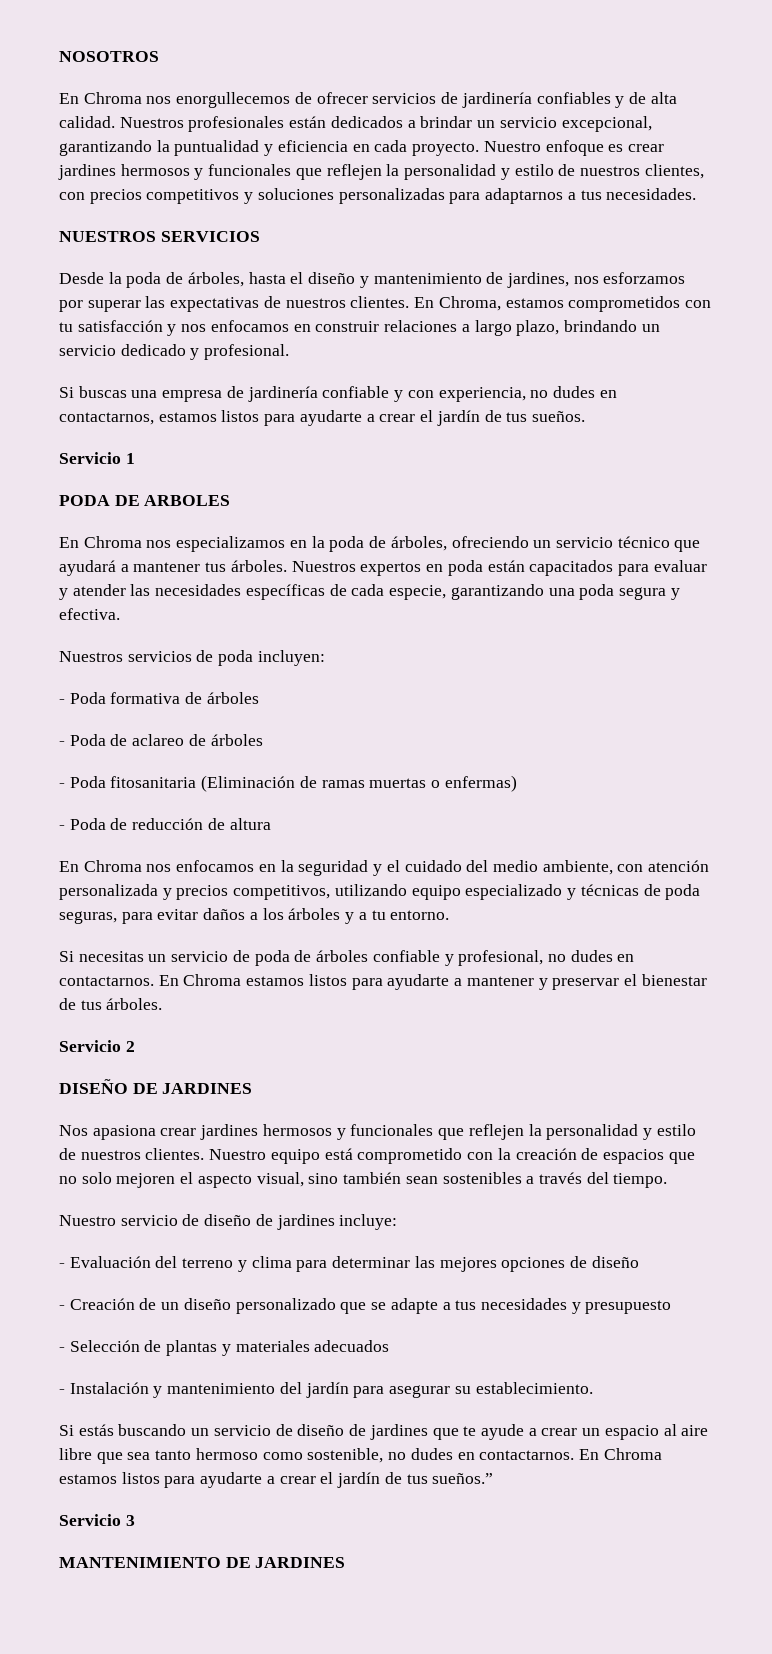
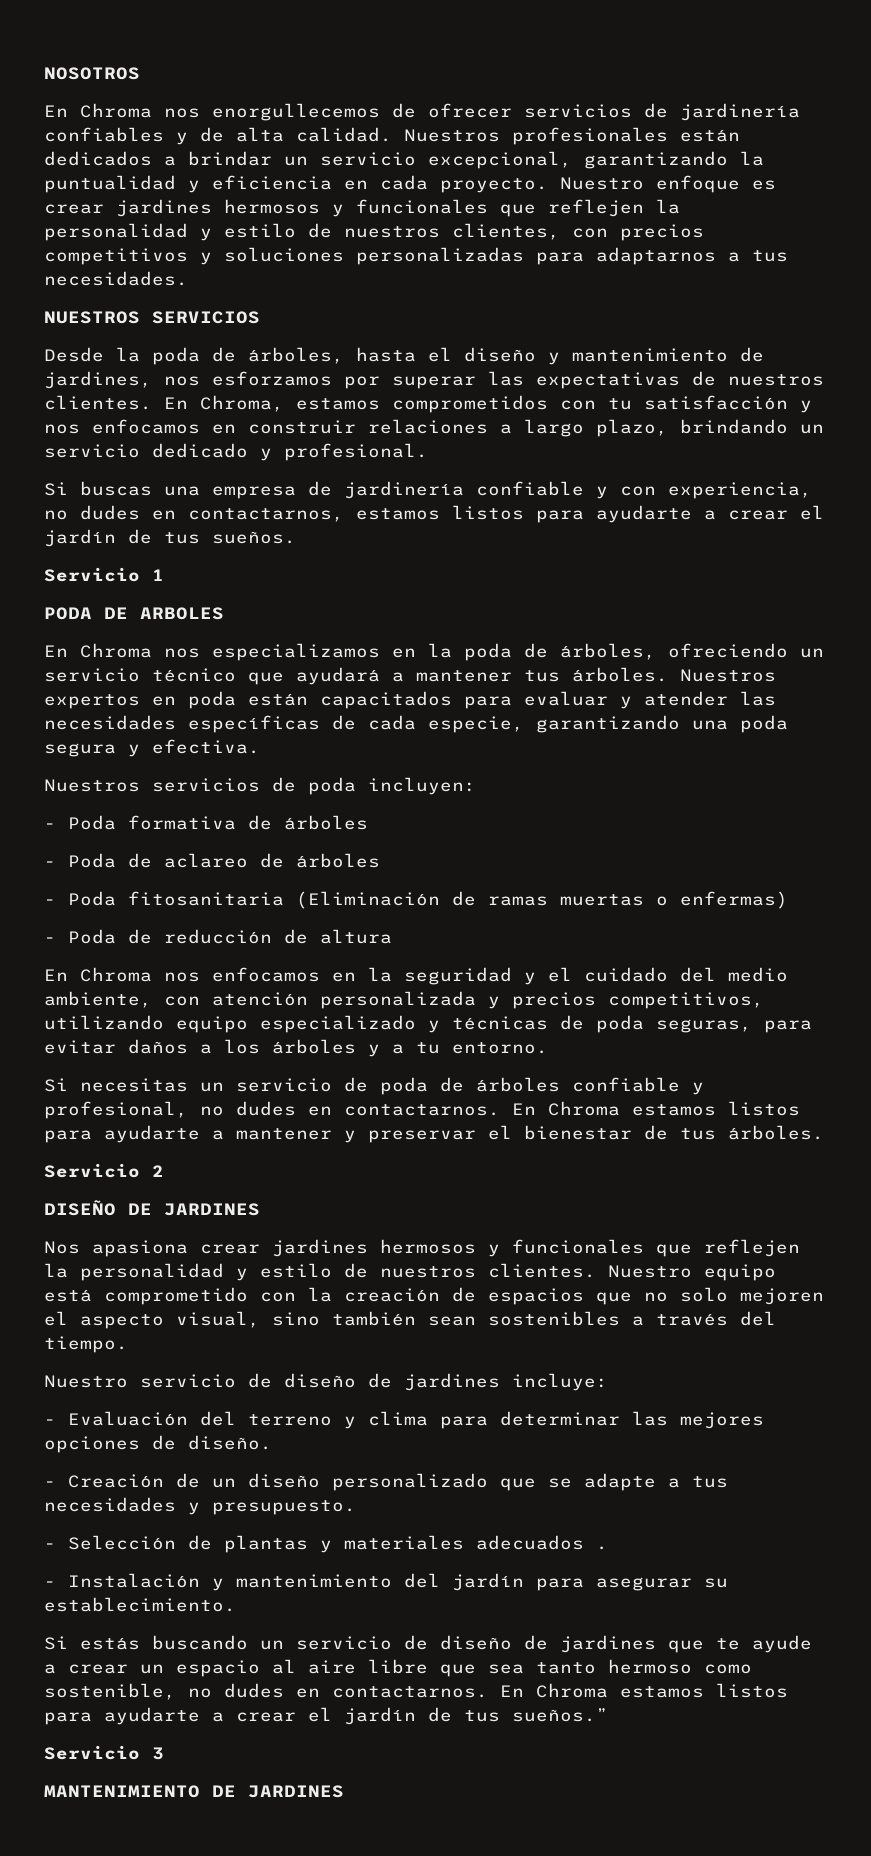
[591,1256,639,1268] diseño -> [188,1435,272,1450] diseño.
[585,1300,672,1314] presupuesto -> [212,1500,356,1515] presupuesto.
(390, 1346) none -> [596,1546,608,1550] .

